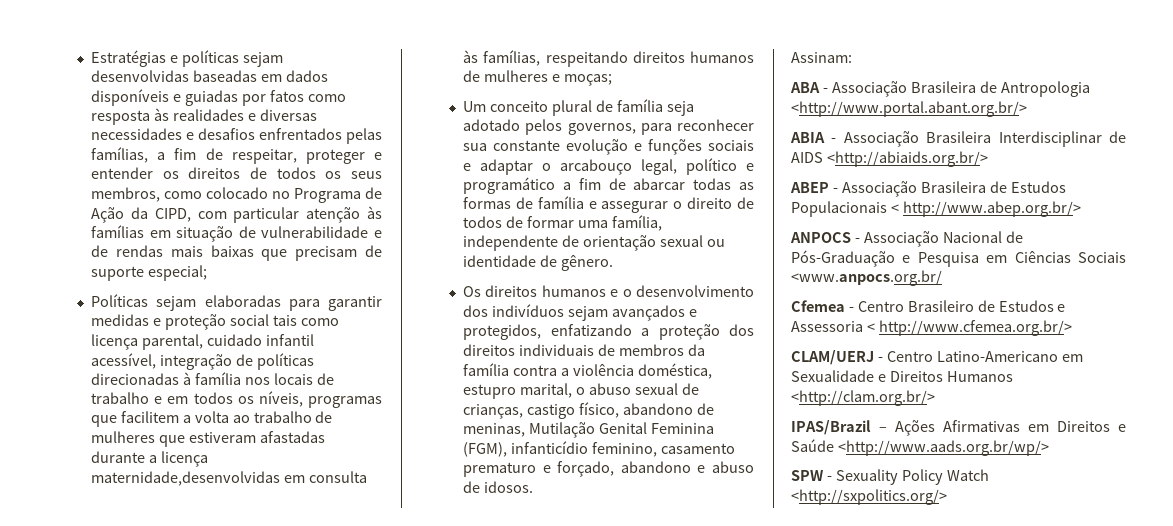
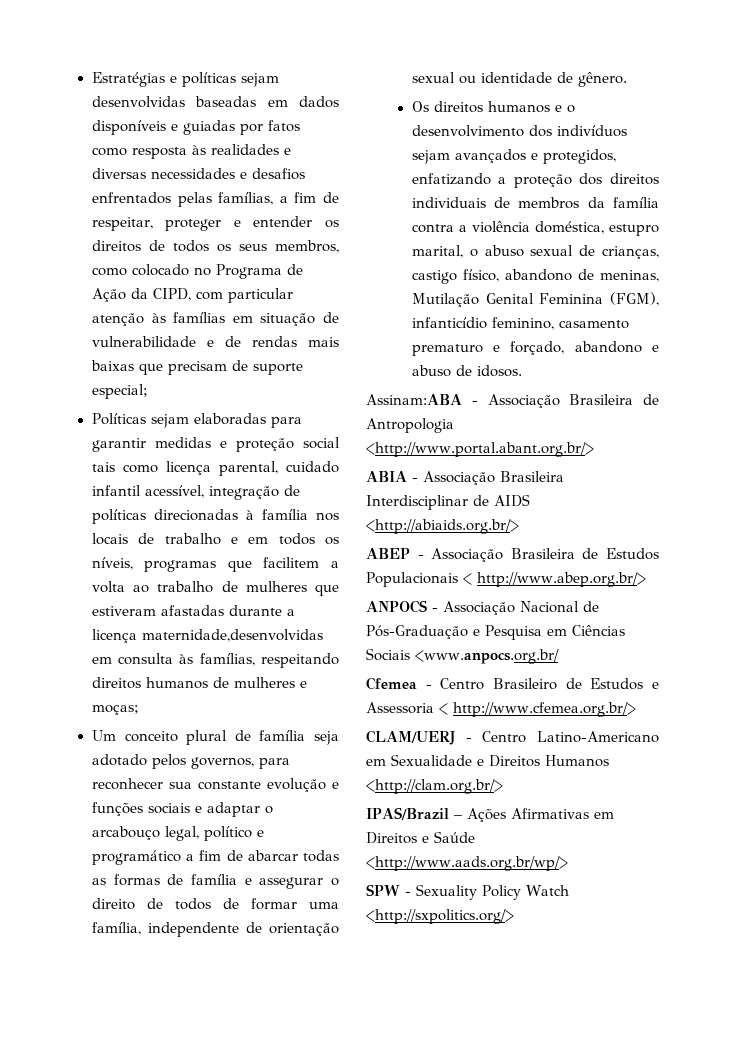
[791,52,852,63] [790,82,820,93] Assinam: // ABA -> [366,394,462,405] Assinam:ABA

